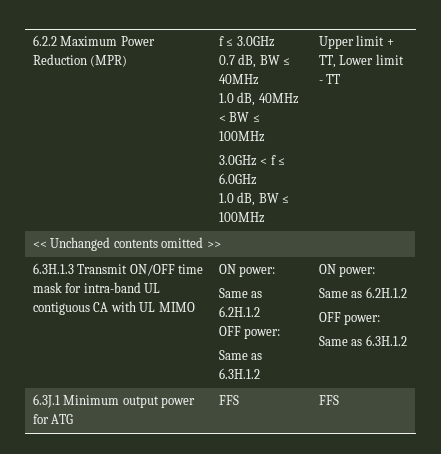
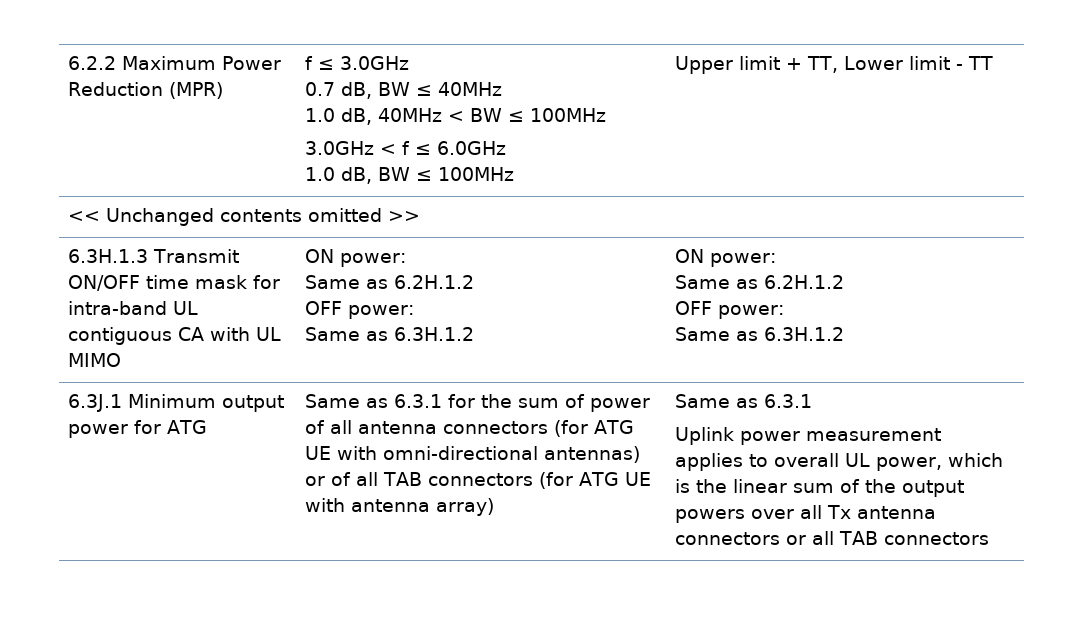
[218,395,239,405] [318,395,339,405] FFS | FFS -> [305,394,651,412] [305,420,635,437] [305,446,641,463] [305,472,651,489] [305,498,495,516] [675,394,813,408] [675,427,942,445] [675,453,1004,471] [675,479,965,497] [675,505,937,523] [675,531,990,545] Same as 6.3.1 for the sum of power of all antenna connectors (for ATG UE with omni-directional antennas) or of all TAB connectors (for ATG UE with antenna array) | Same as 6.3.1 // Uplink power measurement applies to overall UL power, which is the linear sum of the output powers over all Tx antenna connectors or all TAB connectors

